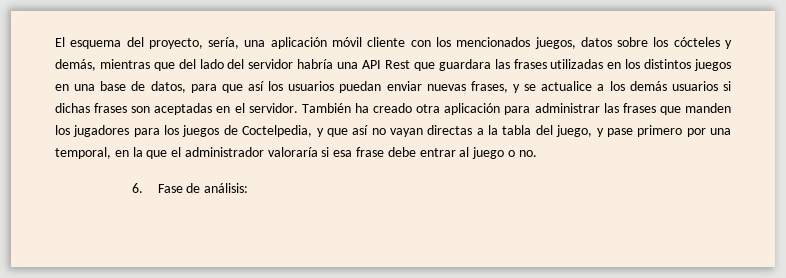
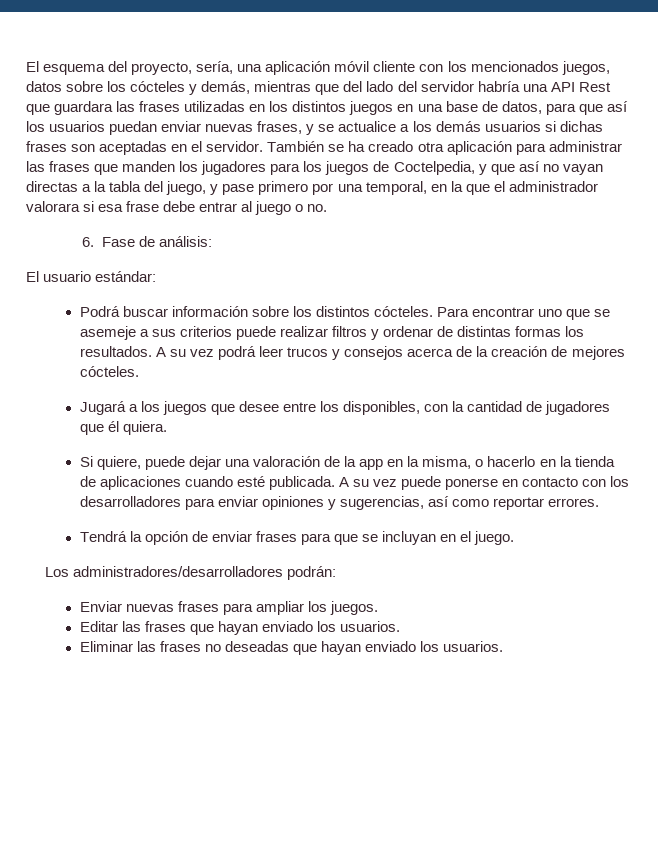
(351, 108) none -> [328,144,345,152] se
[267,147,318,157] valoraría -> [26,201,80,212] valorara
(249, 188) none -> [26,271,157,282] [79,306,611,320] [79,326,585,340] [79,346,625,360] [79,366,139,377] [79,401,611,415] [79,421,167,435] [79,456,615,470] [79,476,630,490] [79,496,600,510] [79,531,515,545] [44,566,336,580] [79,601,379,615] [79,621,401,635] [79,641,504,655] // El usuario estándar: // Podrá buscar información sobre los distintos cócteles. Para encontrar uno que se asemeje a sus criterios puede realizar filtros y ordenar de distintas formas los resultados. A su vez podrá leer trucos y consejos acerca de la creación de mejores cócteles. // Jugará a los juegos que desee entre los disponibles, con la cantidad de jugadores que él quiera. // Si quiere, puede dejar una valoración de la app en la misma, o hacerlo en la tienda de aplicaciones cuando esté publicada. A su vez puede ponerse en contacto con los desarrolladores para enviar opiniones y sugerencias, así como reportar errores. // Tendrá la opción de enviar frases para que se incluyan en el juego. // Los administradores/desarrolladores podrán: // Enviar nuevas frases para ampliar los juegos. // Editar las frases que hayan enviado los usuarios. // Eliminar las frases no deseadas que hayan enviado los usuarios.

